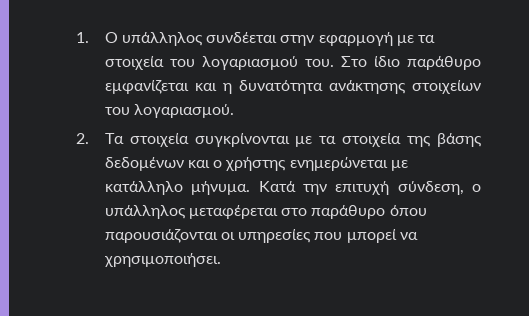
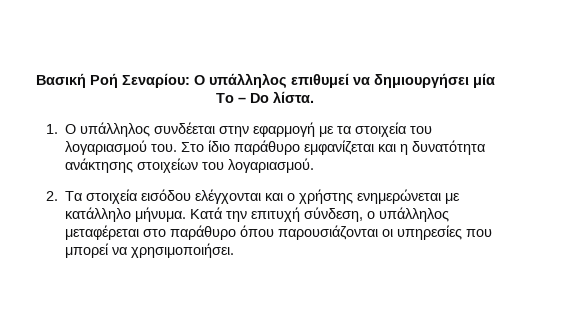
(76, 37) none -> [35,73,495,88] [216,91,314,103] Βασική Ροή Σεναρίου: Ο υπάλληλος επιθυμεί να δημιουργήσει μία To – Do λίστα. //
[194,133,483,147] [104,157,184,171] συγκρίνονται με τα στοιχεία της βάσης δεδομένων -> [141,189,262,204] εισόδου ελέγχονται

